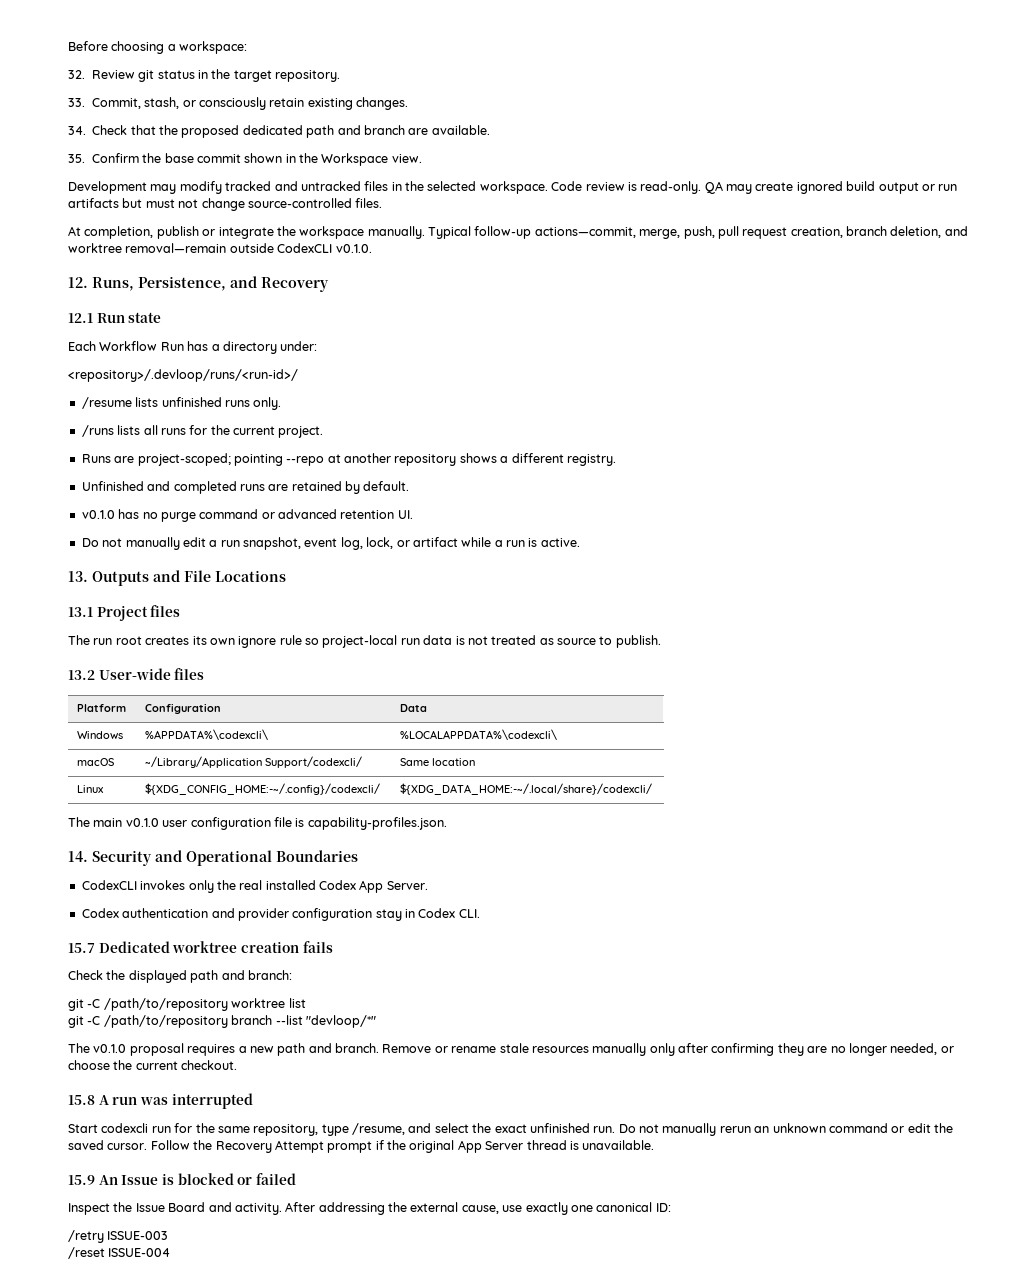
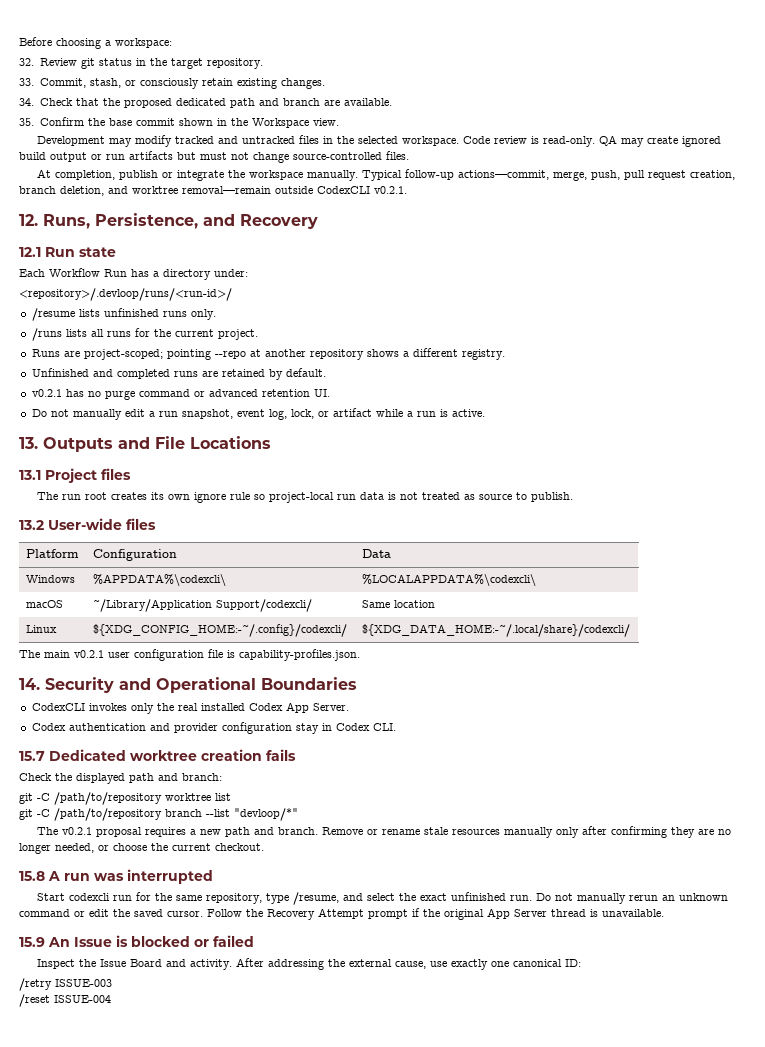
[335,244,372,253] v0.1.0. -> [374,186,407,194] v0.2.1.
[81,510,115,519] v0.1.0 -> [31,389,62,397] v0.2.1
[125,818,159,827] v0.1.0 -> [74,650,104,658] v0.2.1
[93,1044,127,1053] v0.1.0 -> [61,827,92,835] v0.2.1

